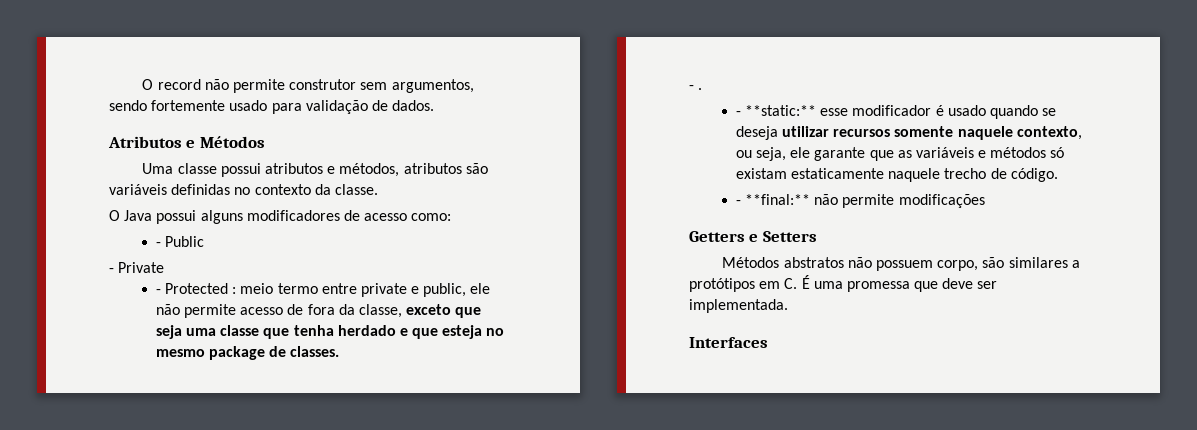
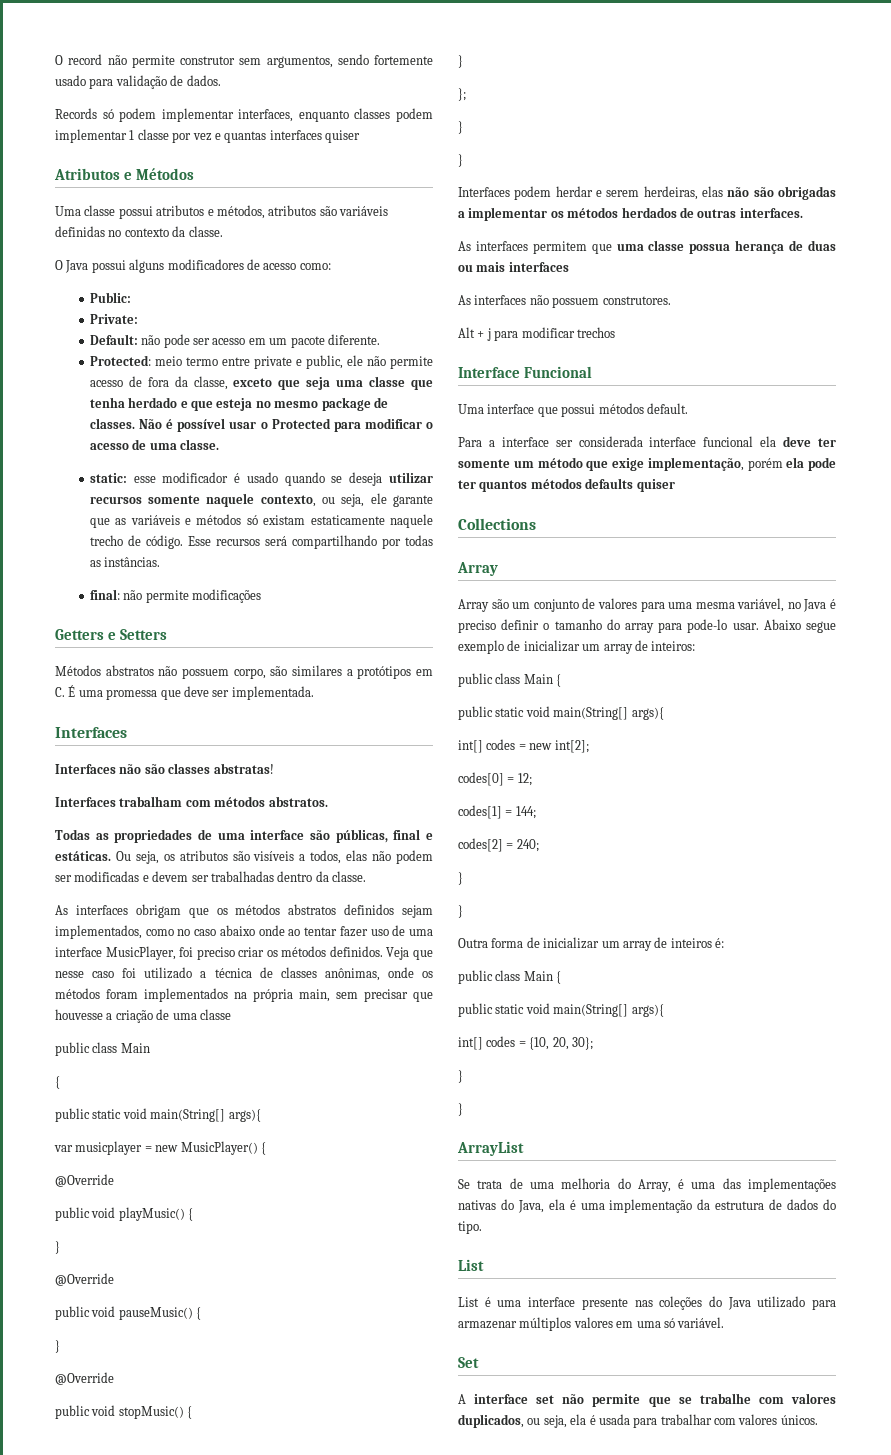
(435, 105) none -> [55,108,433,122] [55,129,360,143] // Records só podem implementar interfaces, enquanto classes podem implementar 1 classe por vez e quantas interfaces quiser
[155,236,204,247] [109,262,165,273] [155,283,237,294] - Public // - Private // - Protected : -> [89,292,131,303] [89,314,138,324] [89,334,380,348] [89,355,151,366] Public: // Private: // Default: não pode ser acesso em um pacote diferente. // Protected:
[689,85,703,90] [735,105,816,116] // - . // - **static:** -> [139,418,433,432] [89,439,220,450] [89,473,127,483] Não é possível usar o Protected para modificar o acesso de uma classe. // static:
[735,194,810,205] // - **final:** -> [187,535,433,549] [89,557,161,567] [89,589,120,600] Esse recursos será compartilhando por todas as instâncias. // final:
(768, 342) none -> [55,763,274,774] [55,796,328,807] [55,829,433,843] [55,850,434,864] [55,871,366,882] [55,904,433,918] [55,925,434,939] [55,946,433,960] [55,967,434,981] [55,988,433,1002] [55,1009,231,1023] [55,1042,150,1056] [55,1076,60,1089] [55,1108,261,1122] [54,1141,266,1155] [55,1174,114,1187] [55,1207,194,1221] [55,1241,60,1254] [55,1273,114,1286] [55,1306,202,1320] [55,1340,60,1353] [55,1372,114,1385] [55,1405,193,1419] [458,55,463,68] [458,88,466,101] [458,121,463,134] [458,154,463,167] [458,186,836,200] [458,207,803,221] [458,240,836,254] [458,262,569,272] [458,295,671,308] [458,327,615,341] [458,366,592,378] [458,403,688,417] [458,436,836,447] [458,457,836,471] [458,478,675,492] [458,518,536,530] [457,562,498,576] [458,598,836,612] [458,619,836,633] [458,640,696,654] [458,673,562,687] [458,706,664,720] [458,739,589,753] [458,772,532,786] [458,805,536,819] [458,838,539,852] [458,872,463,885] [458,905,463,918] [458,937,724,951] [458,970,562,984] [458,1003,664,1017] [458,1036,593,1050] [458,1070,463,1083] [458,1103,463,1116] [457,1141,524,1156] [458,1178,836,1192] [458,1199,836,1213] [458,1221,482,1234] [458,1259,484,1271] [458,1296,836,1310] [458,1317,725,1331] [458,1357,479,1368] [458,1393,836,1407] [458,1414,818,1428] // Interfaces não são classes abstratas! // Interfaces trabalham com métodos abstratos. // Todas as propriedades de uma interface são públicas, final e estáticas. Ou seja, os atributos são visíveis a todos, elas não podem ser modificadas e devem ser trabalhadas dentro da classe. // As interfaces obrigam que os métodos abstratos definidos sejam implementados, como no caso abaixo onde ao tentar fazer uso de uma interface MusicPlayer, foi preciso criar os métodos definidos. Veja que nesse caso foi utilizado a técnica de classes anônimas, onde os métodos foram implementados na própria main, sem precisar que houvesse a criação de uma classe // public class Main // { // public static void main(String[] args){ // var musicplayer = new MusicPlayer() { // @Override // public void playMusic() { // } // @Override // public void pauseMusic() { // } // @Override // public void stopMusic() { // } // }; // } // } // Interfaces podem herdar e serem herdeiras, elas não são obrigadas a implementar os métodos herdados de outras interfaces. // As interfaces permitem que uma classe possua herança de duas ou mais interfaces // As interfaces não possuem construtores. // Alt + j para modificar trechos // Interface Funcional // Uma interface que possui métodos default. // Para a interface ser considerada interface funcional ela deve ter somente um método que exige implementação, porém ela pode ter quantos métodos defaults quiser // Collections // Array // Array são um conjunto de valores para uma mesma variável, no Java é preciso definir o tamanho do array para pode-lo usar. Abaixo segue exemplo de inicializar um array de inteiros: // public class Main { // public static void main(String[] args){ // int[] codes = new int[2]; // codes[0] = 12; // codes[1] = 144; // codes[2] = 240; // } // } // Outra forma de inicializar um array de inteiros é: // public class Main { // public static void main(String[] args){ // int[] codes = {10, 20, 30}; // } // } // ArrayList // Se trata de uma melhoria do Array, é uma das implementações nativas do Java, ela é uma implementação da estrutura de dados do tipo. // List // List é uma interface presente nas coleções do Java utilizado para armazenar múltiplos valores em uma só variável. // Set // A interface set não permite que se trabalhe com valores duplicados, ou seja, ela é usada para trabalhar com valores únicos.

